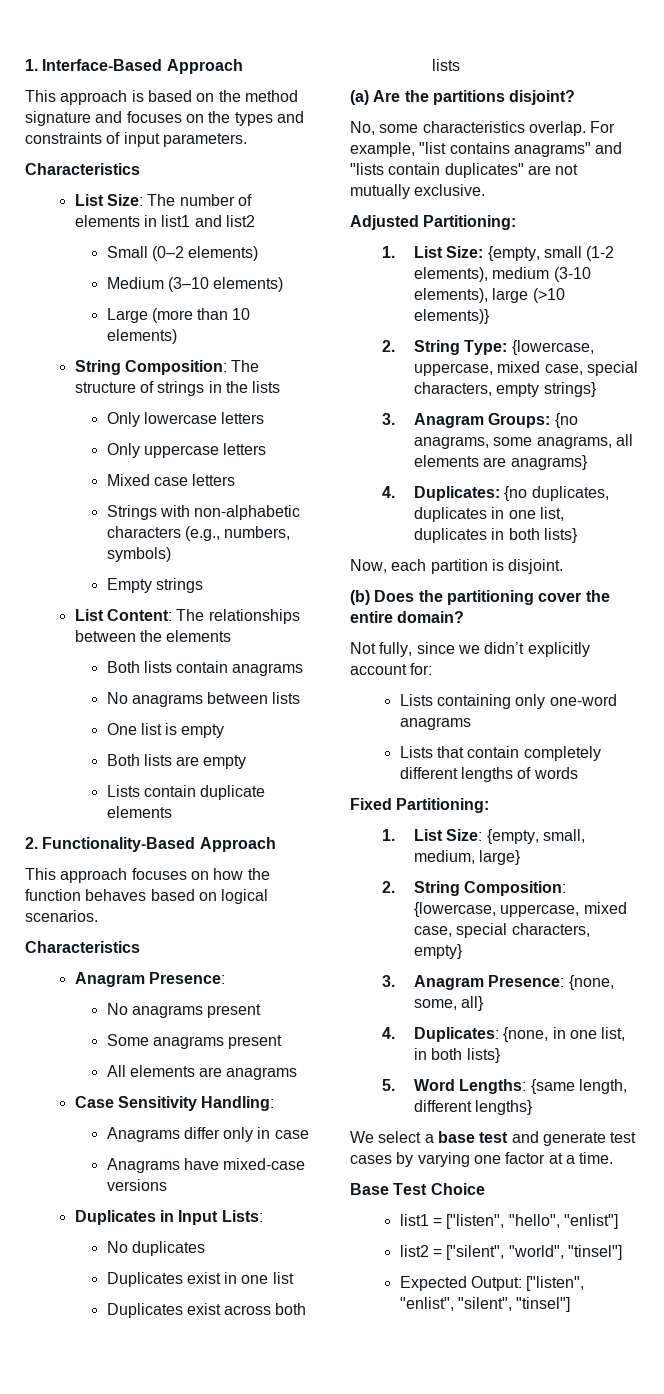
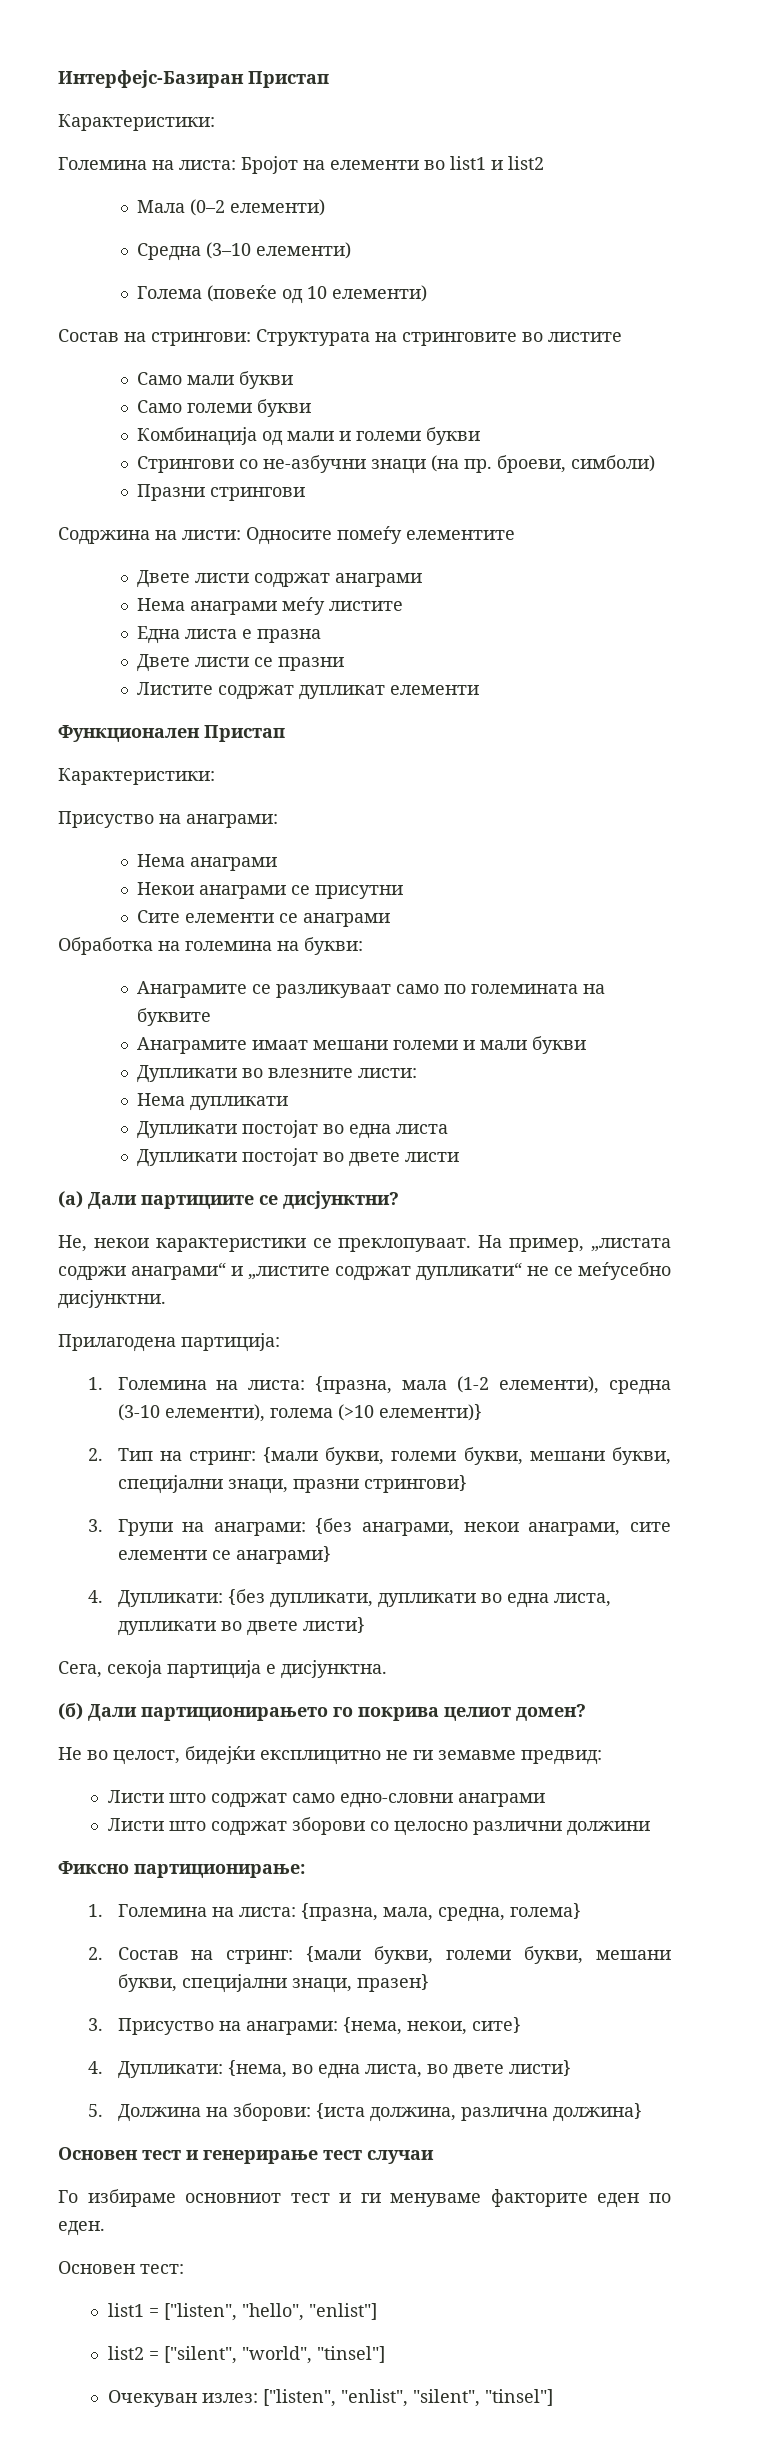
[25,59,243,74] [25,90,298,105] [25,111,304,126] [25,132,247,147] [25,163,140,175] [74,194,252,206] [74,215,255,227] [106,246,259,261] [106,277,284,292] [106,308,251,323] [106,329,177,344] [74,360,260,375] [74,381,281,396] [106,412,265,427] [106,443,267,458] [106,474,236,486] [106,505,301,520] [106,526,291,541] [106,547,171,562] [106,578,203,593] [74,609,300,624] [74,630,232,642] [106,661,304,676] [106,692,301,707] [106,723,225,738] [106,754,247,769] [106,785,266,800] [106,806,172,818] [25,837,276,852] [25,868,270,883] [25,889,269,904] [25,910,98,922] [25,941,140,953] [74,972,225,987] [106,1003,262,1018] [106,1034,283,1049] [106,1065,298,1080] [74,1096,275,1111] [106,1127,309,1142] [106,1158,306,1173] [106,1179,167,1191] [74,1210,263,1225] [106,1241,205,1256] [106,1272,294,1287] [106,1303,307,1318] [431,59,460,71] [350,90,576,105] [350,121,616,136] [350,142,623,157] [350,163,579,178] [350,184,486,199] [350,215,517,230] [381,246,615,261] [413,267,591,282] [413,288,565,303] [413,309,490,324] [381,340,594,355] [413,361,638,376] [413,382,597,397] [381,413,578,428] [413,434,633,449] [413,455,588,470] [381,486,609,501] [413,507,564,522] [413,528,578,543] [350,559,564,574] [350,590,610,605] [350,611,465,623] [350,642,590,657] [350,663,433,675] [399,694,617,709] [399,717,471,730] [399,746,601,761] [399,767,578,782] [350,798,490,813] [381,829,585,844] [413,850,522,865] [381,881,567,896] [413,902,627,917] [413,923,590,938] [413,944,463,959] [381,975,614,990] [413,996,485,1011] [381,1027,626,1042] [413,1048,501,1063] [381,1079,627,1094] [413,1100,534,1115] [350,1131,637,1146] [350,1152,614,1167] [350,1183,485,1195] 1. Interface-Based Approach // This approach is based on the method signature and focuses on the types and constraints of input parameters. // Characteristics // List Size: The number of elements in list1 and list2 // Small (0–2 elements) // Medium (3–10 elements) // Large (more than 10 elements) // String Composition: The structure of strings in the lists // Only lowercase letters // Only uppercase letters // Mixed case letters // Strings with non-alphabetic characters (e.g., numbers, symbols) // Empty strings // List Content: The relationships between the elements // Both lists contain anagrams // No anagrams between lists // One list is empty // Both lists are empty // Lists contain duplicate elements // 2. Functionality-Based Approach // This approach focuses on how the function behaves based on logical scenarios. // Characteristics // Anagram Presence: // No anagrams present // Some anagrams present // All elements are anagrams // Case Sensitivity Handling: // Anagrams differ only in case // Anagrams have mixed-case versions // Duplicates in Input Lists: // No duplicates // Duplicates exist in one list // Duplicates exist across both lists // (a) Are the partitions disjoint? // No, some characteristics overlap. For example, "list contains anagrams" and "lists contain duplicates" are not mutually exclusive. // Adjusted Partitioning: // 1. List Size: {empty, small (1-2 elements), medium (3-10 elements), large (>10 elements)} // 2. String Type: {lowercase, uppercase, mixed case, special characters, empty strings} // 3. Anagram Groups: {no anagrams, some anagrams, all elements are anagrams} // 4. Duplicates: {no duplicates, duplicates in one list, duplicates in both lists} // Now, each partition is disjoint. // (b) Does the partitioning cover the entire domain? // Not fully, since we didn’t explicitly account for: // Lists containing only one-word anagrams // Lists that contain completely different lengths of words // Fixed Partitioning: // 1. List Size: {empty, small, medium, large} // 2. String Composition: {lowercase, uppercase, mixed case, special characters, empty} // 3. Anagram Presence: {none, some, all} // 4. Duplicates: {none, in one list, in both lists} // 5. Word Lengths: {same length, different lengths} // We select a base test and generate test cases by varying one factor at a time. // Base Test Choice -> [58,70,329,88] [58,114,215,131] [58,156,544,174] [137,199,326,216] [137,242,352,261] [137,285,428,304] [58,329,622,346] [137,371,294,389] [137,399,312,417] [137,427,481,446] [137,455,656,474] [137,484,306,501] [58,526,515,545] [137,570,423,588] [137,597,404,615] [137,626,322,644] [137,654,345,672] [137,682,480,700] [58,725,285,742] [58,768,215,785] [58,811,278,828] [137,854,278,871] [137,882,404,899] [137,910,391,927] [58,937,363,955] [137,981,606,998] [137,1008,212,1026] [137,1036,587,1054] [137,1065,418,1083] [137,1093,289,1111] [137,1120,449,1139] [137,1148,460,1167] [58,1191,399,1209] [58,1235,671,1252] [58,1262,671,1281] [58,1290,166,1309] [58,1333,280,1352] [87,1376,672,1395] [117,1404,482,1422] [87,1447,672,1465] [117,1475,467,1494] [87,1518,671,1536] [117,1546,331,1564] [87,1589,611,1608] [117,1617,365,1636] [58,1660,387,1679] [58,1703,586,1721] [58,1746,602,1765] [107,1790,545,1808] [107,1817,650,1836] [58,1861,305,1878] [87,1903,581,1922] [87,1946,672,1964] [117,1974,429,1993] [87,2017,521,2035] [87,2060,571,2079] [87,2103,642,2122] [58,2147,434,2164] [58,2189,671,2208] [58,2221,105,2236] [58,2261,184,2274] Интерфејс-Базиран Пристап // Карактеристики: // Големина на листа: Бројот на елементи во list1 и list2 // Мала (0–2 елементи) // Средна (3–10 елементи) // Голема (повеќе од 10 елементи) // Состав на стрингови: Структурата на стринговите во листите // Само мали букви // Само големи букви // Комбинација од мали и големи букви // Стрингови со не-азбучни знаци (на пр. броеви, симболи) // Празни стрингови // Содржина на листи: Односите помеѓу елементите // Двете листи содржат анаграми // Нема анаграми меѓу листите // Една листа е празна // Двете листи се празни // Листите содржат дупликат елементи // Функционален Пристап // Карактеристики: // Присуство на анаграми: // Нема анаграми // Некои анаграми се присутни // Сите елементи се анаграми // Обработка на големина на букви: // Анаграмите се разликуваат само по големината на буквите // Анаграмите имаат мешани големи и мали букви // Дупликати во влезните листи: // Нема дупликати // Дупликати постојат во една листа // Дупликати постојат во двете листи // (a) Дали партициите се дисјунктни? // Не, некои карактеристики се преклопуваат. На пример, „листата содржи анаграми“ и „листите содржат дупликати“ не се меѓусебно дисјунктни. // Прилагодена партиција: // 1. Големина на листа: {празна, мала (1-2 елементи), средна (3-10 елементи), голема (>10 елементи)} // 2. Тип на стринг: {мали букви, големи букви, мешани букви, специјални знаци, празни стрингови} // 3. Групи на анаграми: {без анаграми, некои анаграми, сите елементи се анаграми} // 4. Дупликати: {без дупликати, дупликати во една листа, дупликати во двете листи} // Сега, секоја партиција е дисјунктна. // (б) Дали партиционирањето го покрива целиот домен? // Не во целост, бидејќи експлицитно не ги земавме предвид: // Листи што содржат само едно-словни анаграми // Листи што содржат зборови со целосно различни должини // Фиксно партиционирање: // 1. Големина на листа: {празна, мала, средна, голема} // 2. Состав на стринг: {мали букви, големи букви, мешани букви, специјални знаци, празен} // 3. Присуство на анаграми: {нема, некои, сите} // 4. Дупликати: {нема, во една листа, во двете листи} // 5. Должина на зборови: {иста должина, различна должина} // Основен тест и генерирање тест случаи // Го избираме основниот тест и ги менуваме факторите еден по еден. // Основен тест:
[399,1276,522,1291] Expected Output: -> [107,2390,258,2407] Очекуван излез:

